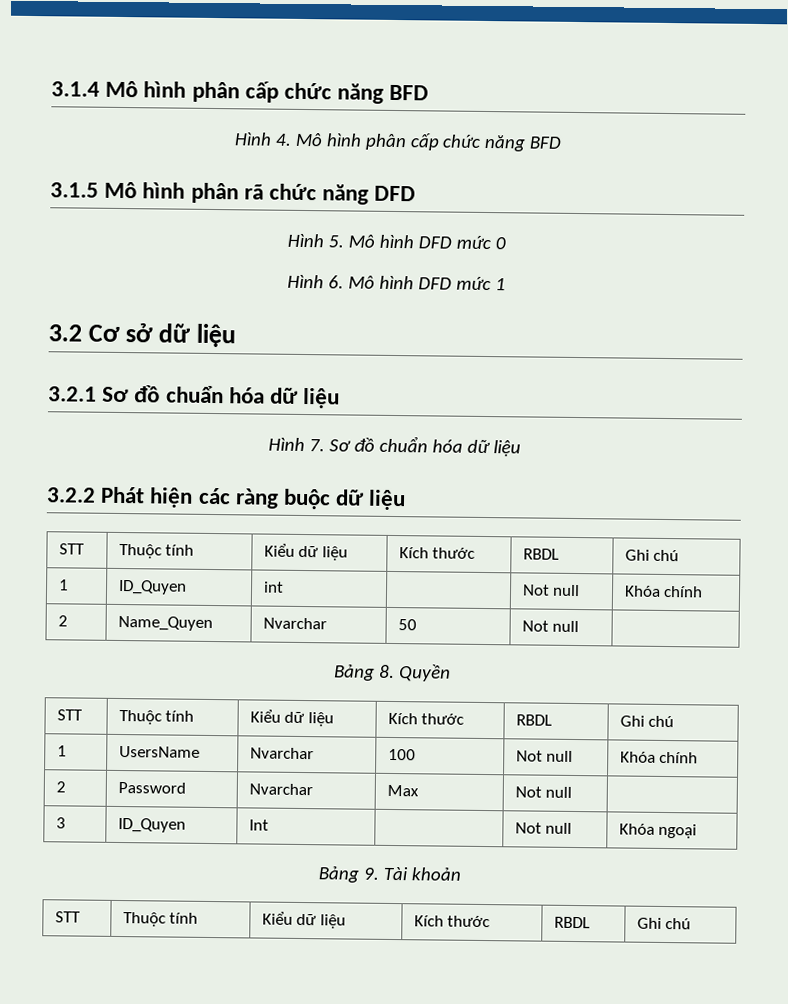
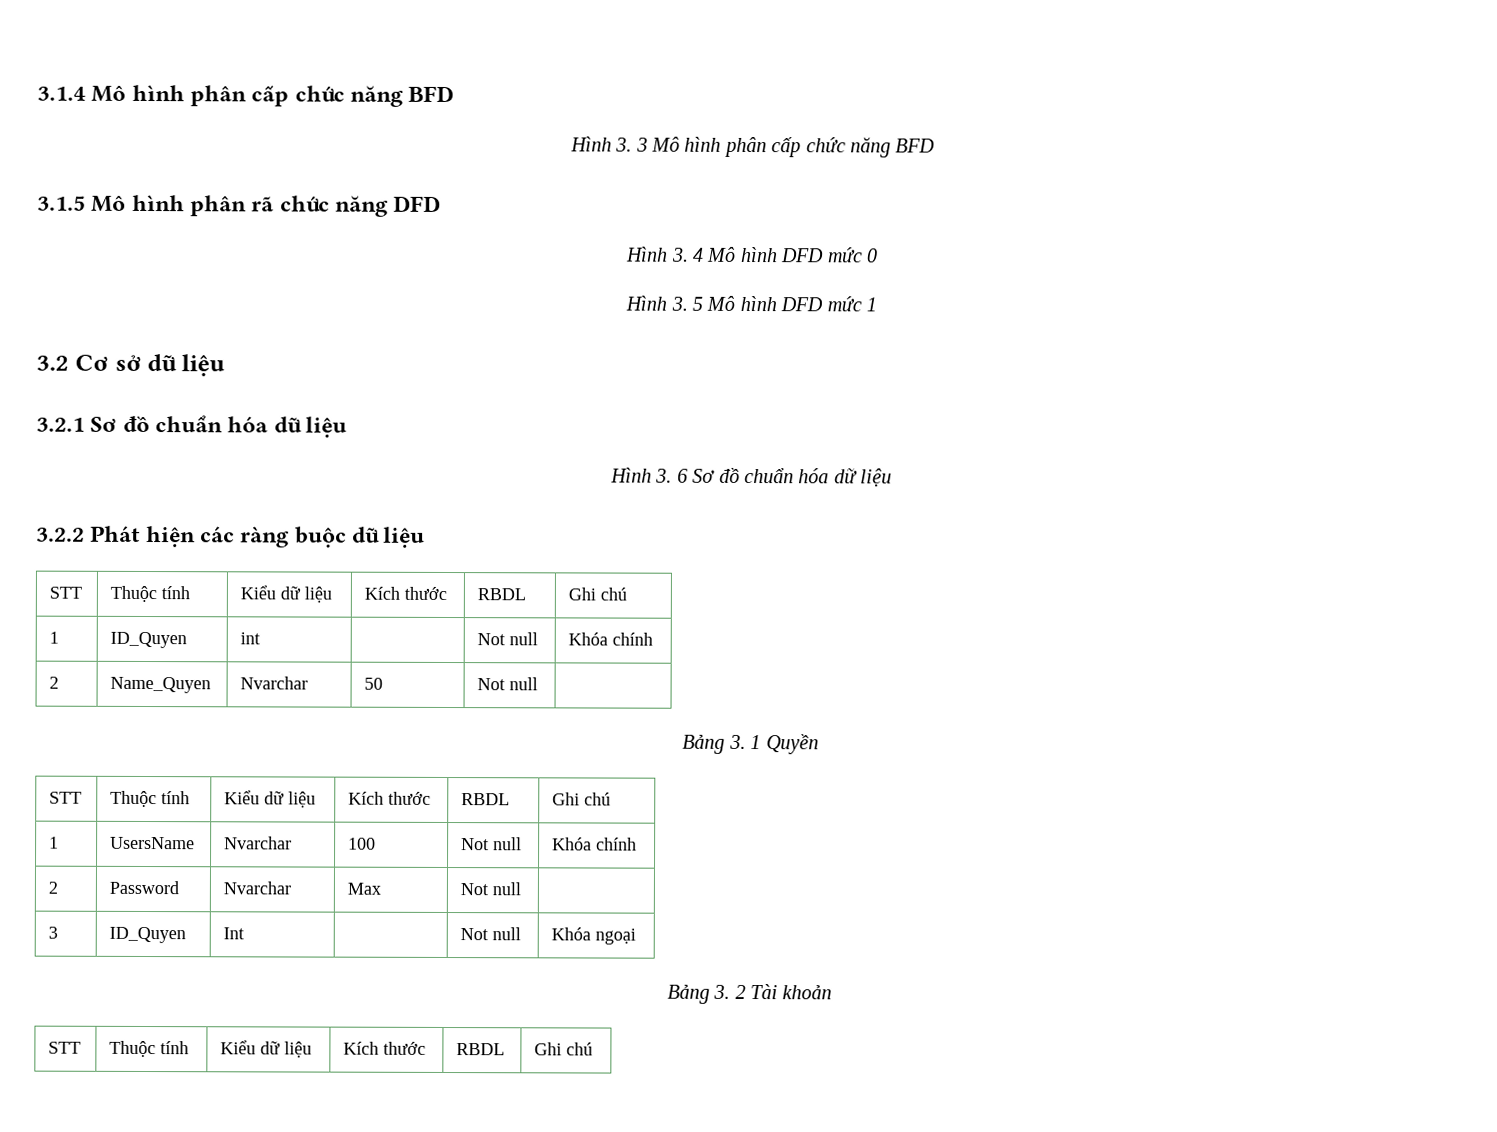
[274,133,292,146] 4. -> [615,137,648,152] 3. 3
[328,235,345,248] 5. -> [671,247,704,262] 3. 4
[328,275,345,289] 6. -> [670,296,703,311] 3. 5
[309,439,326,452] 7. -> [655,468,688,483] 3. 6
[379,664,395,679] 8. -> [728,734,762,750] 3. 1
[363,867,380,880] 9. -> [713,984,746,999] 3. 2

